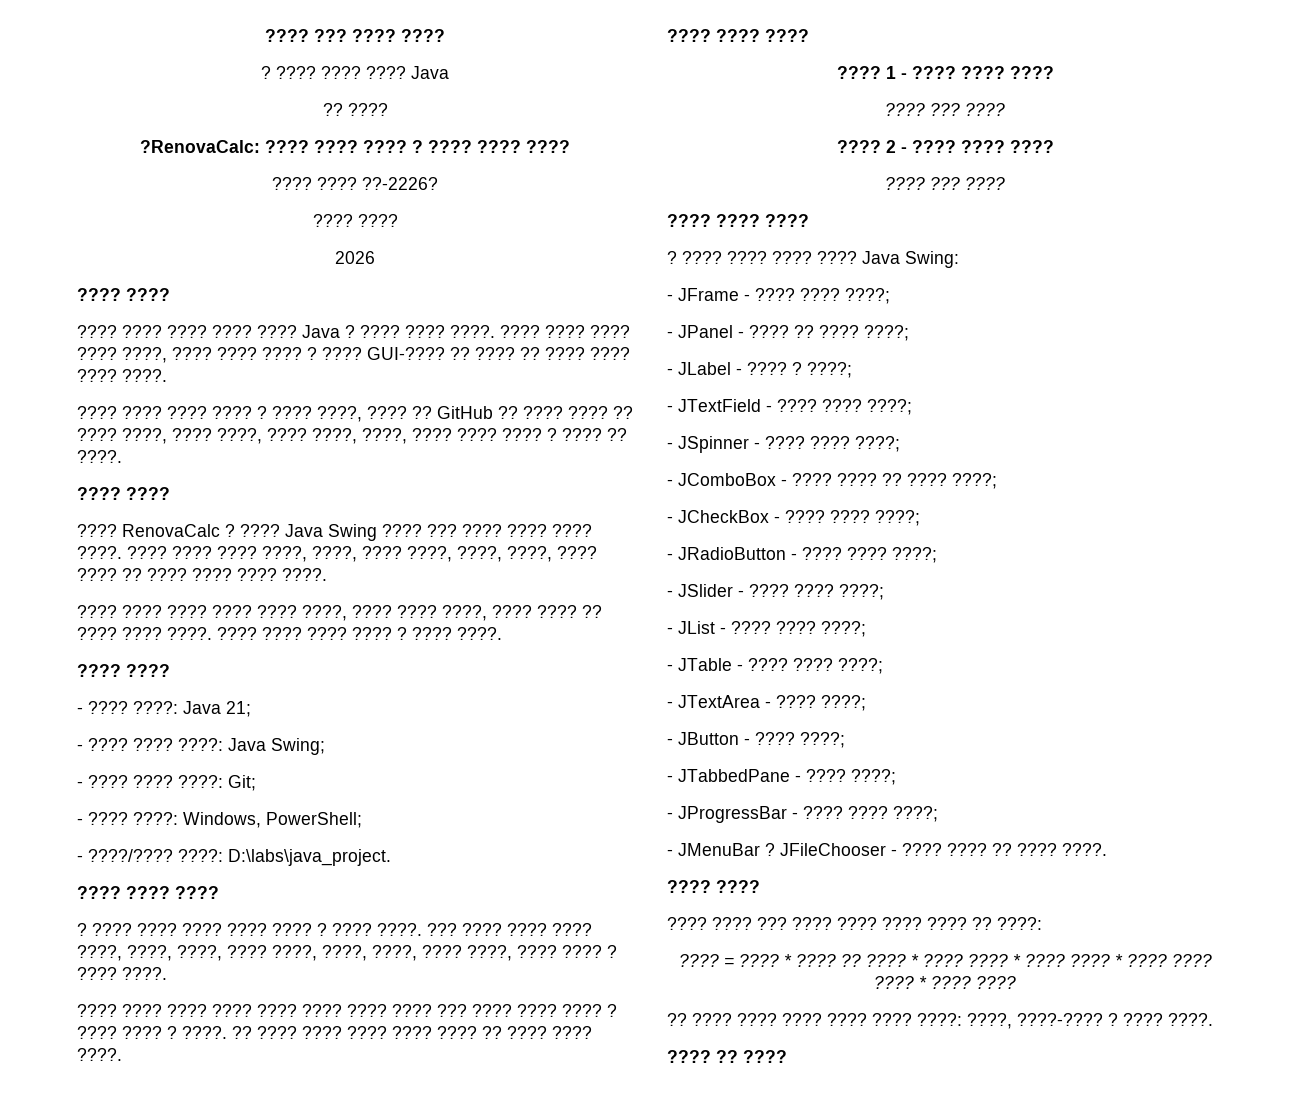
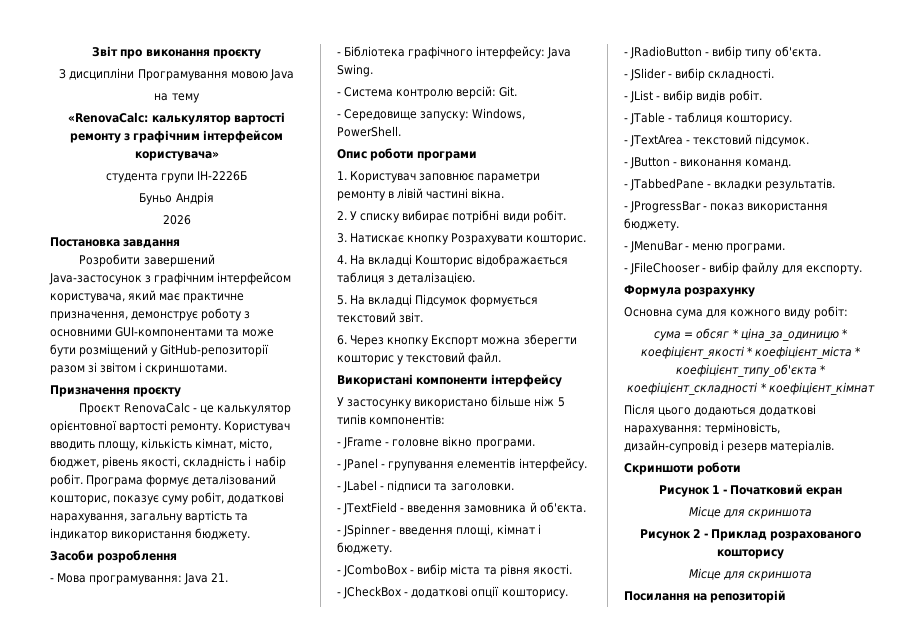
[265,29,445,42] [261,66,449,79] [322,103,388,116] [140,140,570,153] [272,177,438,190] [312,214,398,227] [335,251,375,264] [77,288,170,301] [77,325,630,338] [77,347,630,363] [77,369,167,382] [77,406,633,422] [77,428,627,444] [77,450,122,463] [77,487,170,500] [77,524,592,541] [77,546,597,562] [77,568,327,581] [77,605,602,621] [77,627,502,640] [77,664,170,677] [77,701,251,717] [77,738,325,755] [77,775,256,791] [77,812,362,828] [77,849,391,866] [77,886,219,899] [77,923,592,936] [77,945,617,961] [77,967,167,980] [77,1004,617,1017] [77,1026,592,1039] [77,1048,122,1061] [667,29,809,42] [836,66,1054,79] [885,103,1005,116] [836,140,1054,153] [885,177,1005,190] [667,214,809,227] [667,251,959,268] ???? ??? ???? ???? // ? ???? ???? ???? Java // ?? ???? // ?RenovaCalc: ???? ???? ???? ? ???? ???? ???? // ???? ???? ??-2226? // ???? ???? // 2026 // ???? ???? // ???? ???? ???? ???? ???? Java ? ???? ???? ????. ???? ???? ???? ???? ????, ???? ???? ???? ? ???? GUI-???? ?? ???? ?? ???? ???? ???? ????. // ???? ???? ???? ???? ? ???? ????, ???? ?? GitHub ?? ???? ???? ?? ???? ????, ???? ????, ???? ????, ????, ???? ???? ???? ? ???? ?? ????. // ???? ???? // ???? RenovaCalc ? ???? Java Swing ???? ??? ???? ???? ???? ????. ???? ???? ???? ????, ????, ???? ????, ????, ????, ???? ???? ?? ???? ???? ???? ????. // ???? ???? ???? ???? ???? ????, ???? ???? ????, ???? ???? ?? ???? ???? ????. ???? ???? ???? ???? ? ???? ????. // ???? ???? // - ???? ????: Java 21; // - ???? ???? ????: Java Swing; // - ???? ???? ????: Git; // - ???? ????: Windows, PowerShell; // - ????/???? ????: D:\labs\java_project. // ???? ???? ???? // ? ???? ???? ???? ???? ???? ? ???? ????. ??? ???? ???? ???? ????, ????, ????, ???? ????, ????, ????, ???? ????, ???? ???? ? ???? ????. // ???? ???? ???? ???? ???? ???? ???? ???? ??? ???? ???? ???? ? ???? ???? ? ????. ?? ???? ???? ???? ???? ???? ?? ???? ???? ????. // ???? ???? ???? // ???? 1 - ???? ???? ???? // ???? ??? ???? // ???? 2 - ???? ???? ???? // ???? ??? ???? // ???? ???? ???? // ? ???? ???? ???? ???? Java Swing: -> [92,46,261,59] [59,68,294,81] [154,93,200,103] [68,112,285,125] [69,130,284,143] [134,151,219,161] [105,171,248,183] [139,192,214,205] [162,215,191,225] [50,237,181,248] [79,254,215,267] [49,272,292,285] [50,290,245,303] [50,308,251,321] [50,327,275,337] [50,344,270,357] [50,362,228,375] [50,385,182,397] [79,402,291,415] [50,420,291,433] [50,438,273,451] [50,456,286,469] [50,474,277,487] [50,492,285,505] [50,510,249,523] [50,528,251,541] [50,550,178,563] [50,573,229,585] [337,46,572,59] [337,64,373,77] [337,86,518,99] [337,108,526,121] [337,126,401,137] [337,148,478,161] [337,171,541,183] [337,188,505,201] [337,210,566,223] [337,233,587,245] [337,254,569,267] [337,272,476,284] [337,294,539,307] [337,312,424,323] [337,334,577,347] [337,352,502,365] [337,374,563,387] [337,396,565,409] [337,414,446,425] Звіт про виконання проєкту // З дисципліни Програмування мовою Java // на тему // «RenovaCalc: калькулятор вартості ремонту з графічним інтерфейсом користувача» // студента групи ІН-2226Б // Буньо Андрія // 2026 // Постановка завдання // Розробити завершений Java-застосунок з графічним інтерфейсом користувача, який має практичне призначення, демонструє роботу з основними GUI-компонентами та може бути розміщений у GitHub-репозиторії разом зі звітом і скриншотами. // Призначення проєкту // Проєкт RenovaCalc - це калькулятор орієнтовної вартості ремонту. Користувач вводить площу, кількість кімнат, місто, бюджет, рівень якості, складність і набір робіт. Програма формує деталізований кошторис, показує суму робіт, додаткові нарахування, загальну вартість та індикатор використання бюджету. // Засоби розроблення // - Мова програмування: Java 21. // - Бібліотека графічного інтерфейсу: Java Swing. // - Система контролю версій: Git. // - Середовище запуску: Windows, PowerShell. // Опис роботи програми // 1. Користувач заповнює параметри ремонту в лівій частині вікна. // 2. У списку вибирає потрібні види робіт. // 3. Натискає кнопку Розрахувати кошторис. // 4. На вкладці Кошторис відображається таблиця з деталізацією. // 5. На вкладці Підсумок формується текстовий звіт. // 6. Через кнопку Експорт можна зберегти кошторис у текстовий файл. // Використані компоненти інтерфейсу // У застосунку використано більше ніж 5 типів компонентів:
[755,288,890,304] ???? ???? ????; -> [392,436,535,449] головне вікно програми.
[749,325,909,341] ???? ?? ???? ????; -> [388,458,587,471] групування елементів інтерфейсу.
[747,362,852,378] ???? ? ????; -> [387,480,514,492] підписи та заголовки.
[777,399,912,415] ???? ???? ????; -> [407,502,586,514] введення замовника й об'єкта.
[765,436,900,452] [667,473,997,489] ???? ???? ????; // - JComboBox - ???? ???? ?? ???? ????; -> [399,524,541,536] [337,542,392,555] [337,564,572,577] введення площі, кімнат і бюджету. // - JComboBox - вибір міста та рівня якості.
[785,510,920,526] ???? ???? ????; -> [411,586,568,599] додаткові опції кошторису.
[802,547,937,563] ???? ???? ????; -> [712,46,821,59] вибір типу об'єкта.
[749,584,884,600] ???? ???? ????; -> [675,68,775,81] вибір складності.
[731,621,866,637] ???? ???? ????; -> [663,90,762,103] вибір видів робіт.
[748,658,883,674] ???? ???? ????; -> [675,112,793,125] таблиця кошторису.
[776,695,866,711] ???? ????; -> [693,134,810,147] текстовий підсумок.
[755,732,845,748] ???? ????; -> [680,159,792,168] виконання команд.
[806,769,896,785] ???? ????; -> [714,178,836,191] вкладки результатів.
[803,806,938,822] ???? ???? ????; -> [710,203,829,213] [624,218,679,231] показ використання бюджету.
[765,843,1107,856] [667,880,760,893] [667,917,1042,930] [678,954,1212,967] [874,976,1016,989] [667,1013,1213,1029] [667,1050,787,1063] ? JFileChooser - ???? ???? ?? ???? ????. // ???? ???? // ???? ???? ??? ???? ???? ???? ???? ?? ????: // ???? = ???? * ???? ?? ???? * ???? ???? * ???? ???? * ???? ???? ???? * ???? ???? // ?? ???? ???? ???? ???? ???? ????: ????, ????-???? ? ???? ????. // ???? ?? ???? -> [685,243,786,253] [624,262,862,275] [624,285,756,297] [624,306,848,319] [654,328,848,341] [640,346,862,359] [675,364,827,377] [627,382,875,395] [624,404,817,416] [624,422,781,435] [624,440,835,453] [624,462,742,475] [658,484,843,497] [688,506,813,519] [639,529,862,541] [717,549,784,559] [688,568,813,581] [624,590,787,603] - меню програми. // - JFileChooser - вибір файлу для експорту. // Формула розрахунку // Основна сума для кожного виду робіт: // сума = обсяг * ціна_за_одиницю * коефіцієнт_якості * коефіцієнт_міста * коефіцієнт_типу_об'єкта * коефіцієнт_складності * коефіцієнт_кімнат // Після цього додаються додаткові нарахування: терміновість, дизайн-супровід і резерв матеріалів. // Скриншоти роботи // Рисунок 1 - Початковий екран // Місце для скриншота // Рисунок 2 - Приклад розрахованого кошторису // Місце для скриншота // Посилання на репозиторій

